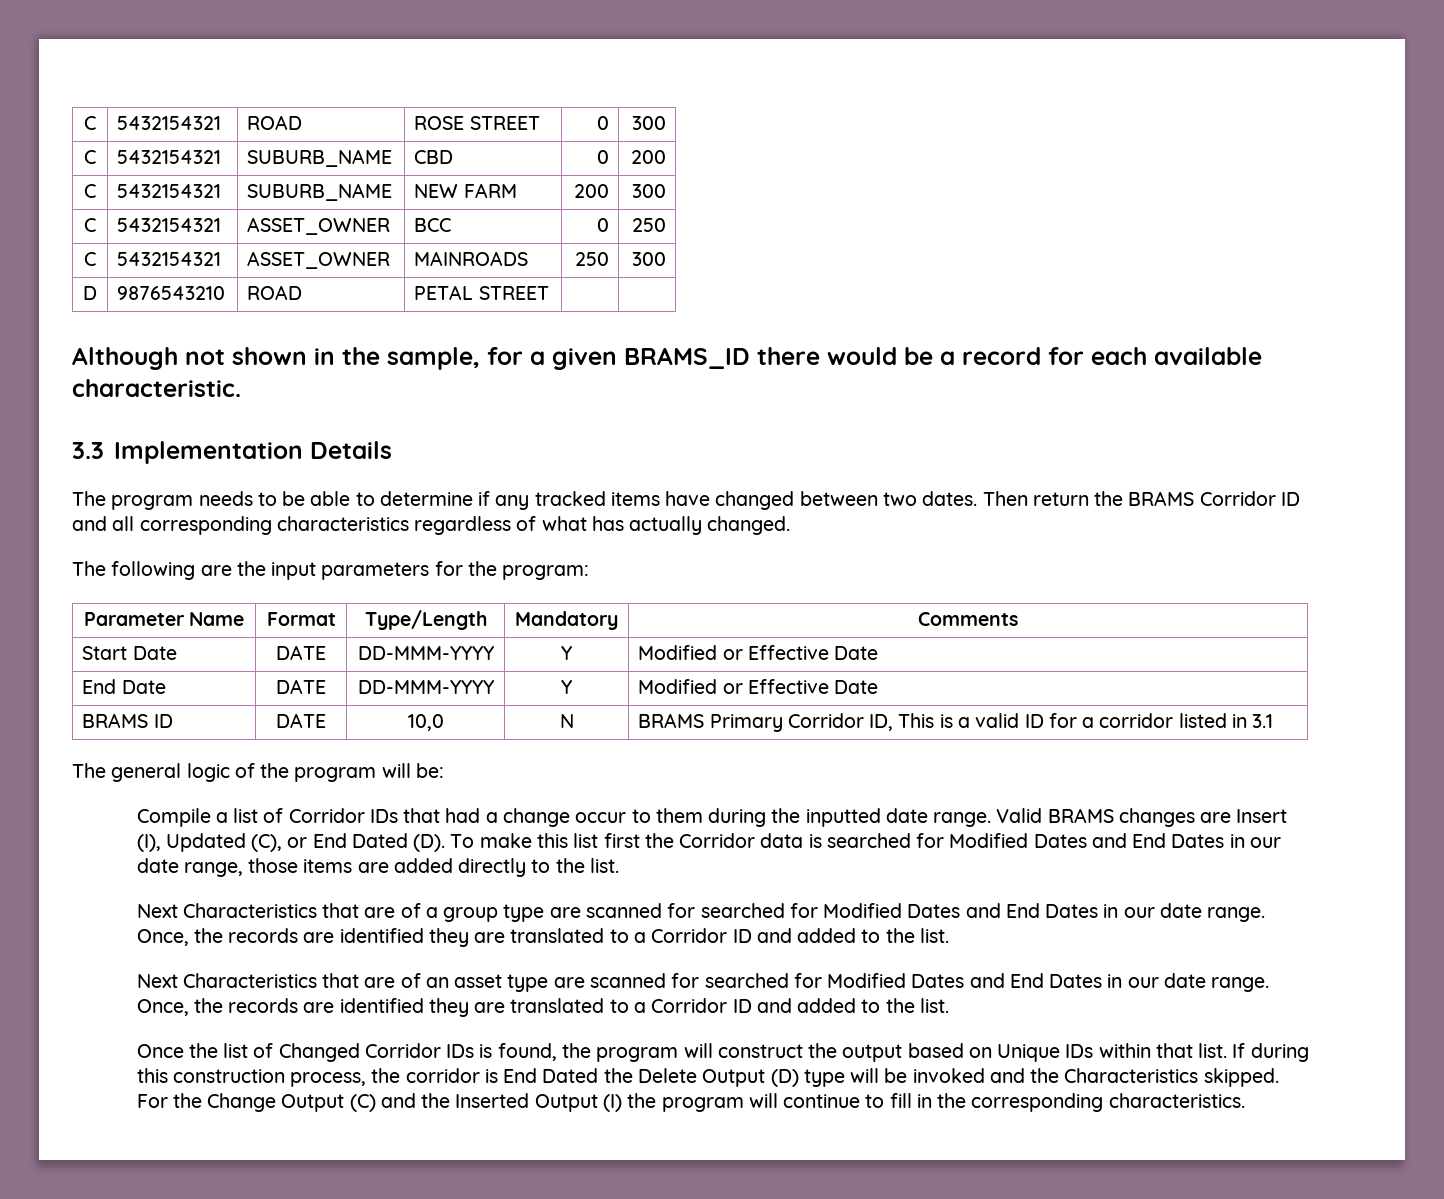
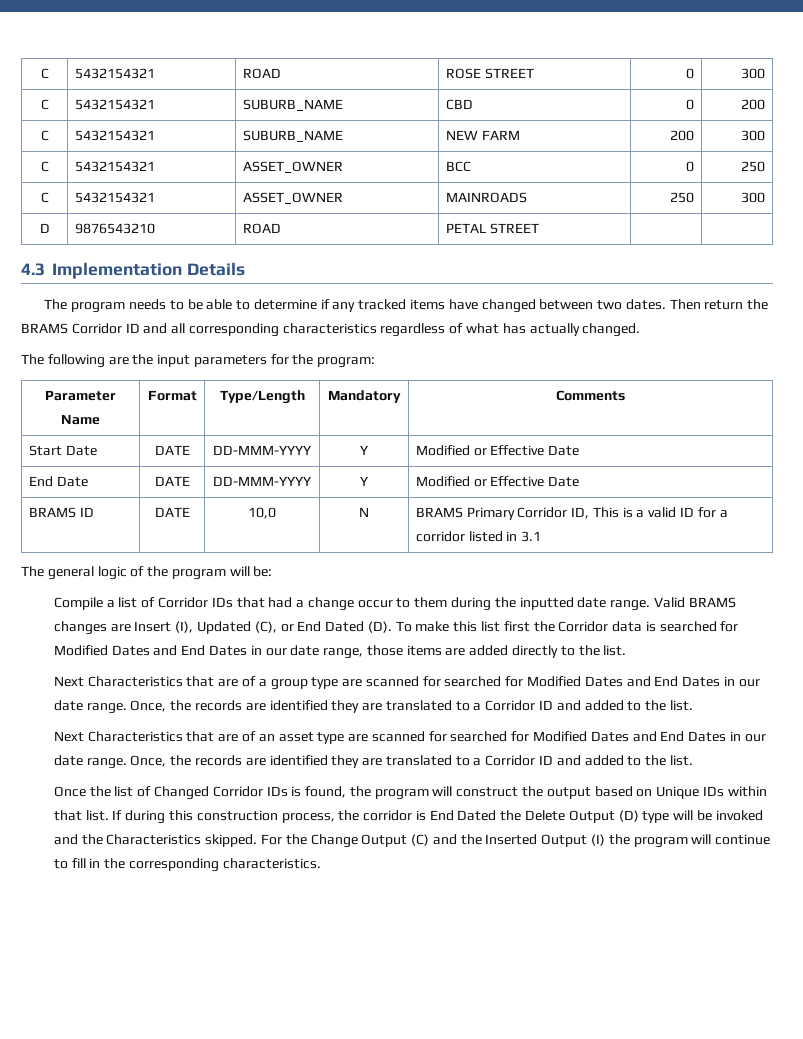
[72,347,1262,370] [72,379,241,397] [72,442,104,459] Although not shown in the sample, for a given BRAMS_ID there would be a record for each available characteristic. // 3.3 -> [21,263,45,276] 4.3

